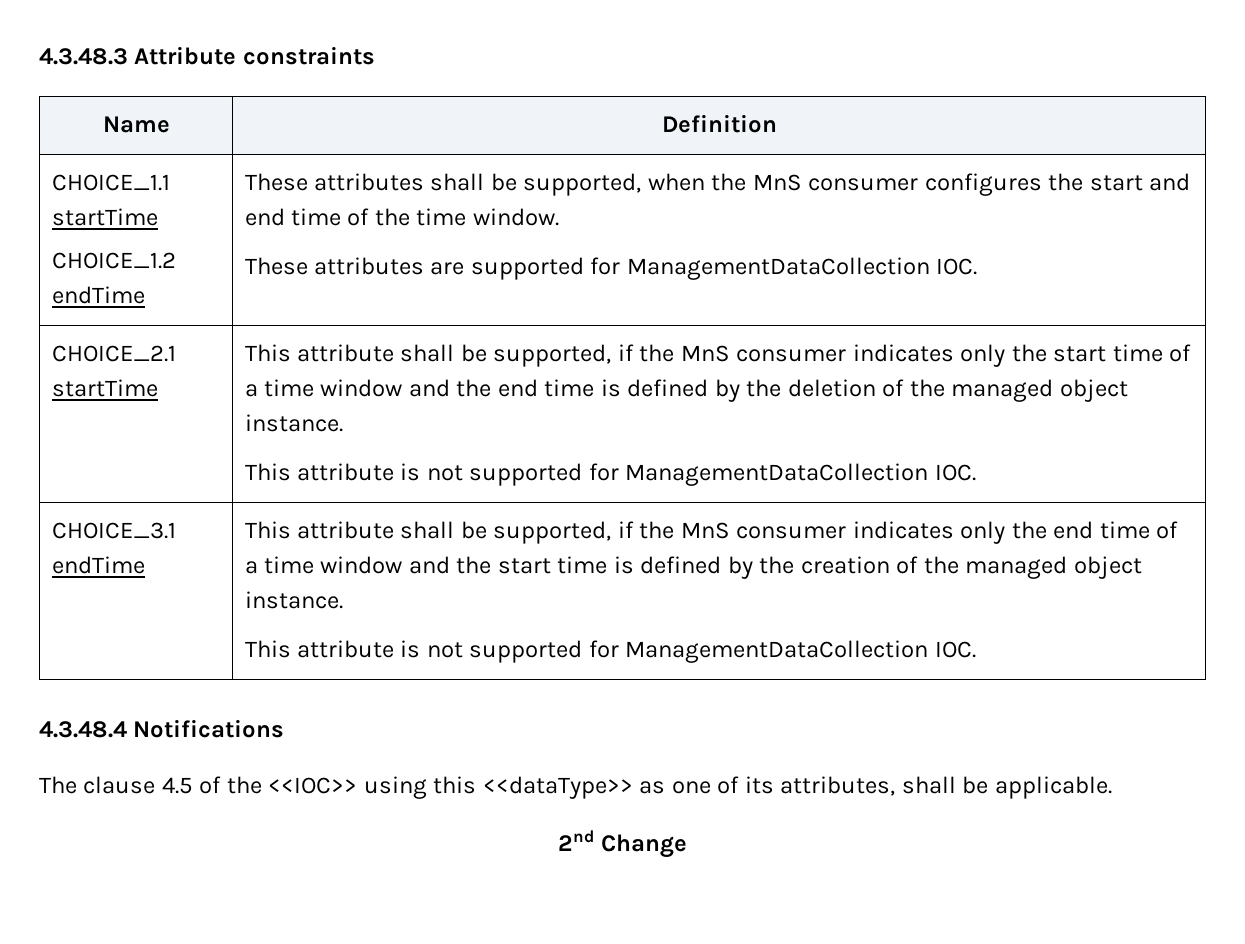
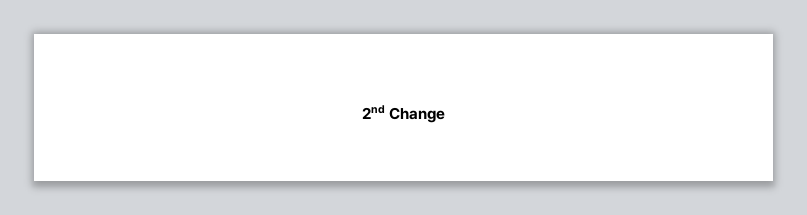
[39,46,375,65] [102,116,170,133] [661,114,777,133] [51,174,170,191] [51,208,158,226] [51,252,176,269] [51,286,145,304] [244,173,1191,196] [244,208,559,226] [244,257,978,280] [51,345,176,362] [51,379,158,397] [244,344,1192,367] [244,379,1128,402] [244,414,343,432] [244,463,976,486] [51,522,176,539] [51,556,145,574] [244,521,1179,544] [244,556,1142,579] [244,591,343,609] [244,640,976,663] [39,719,285,738] [39,776,1112,799] 4.3.48.3 Attribute constraints // Name | Definition // CHOICE_1.1 startTime // CHOICE_1.2 endTime | These attributes shall be supported, when the MnS consumer configures the start and end time of the time window. // These attributes are supported for ManagementDataCollection IOC. // CHOICE_2.1 startTime | This attribute shall be supported, if the MnS consumer indicates only the start time of a time window and the end time is defined by the deletion of the managed object instance. // This attribute is not supported for ManagementDataCollection IOC. // CHOICE_3.1 endTime | This attribute shall be supported, if the MnS consumer indicates only the end time of a time window and the start time is defined by the creation of the managed object instance. // This attribute is not supported for ManagementDataCollection IOC. // 4.3.48.4 Notifications // The clause 4.5 of the <<IOC>> using this <<dataType>> as one of its attributes, shall be applicable. // -> (361, 112) none

